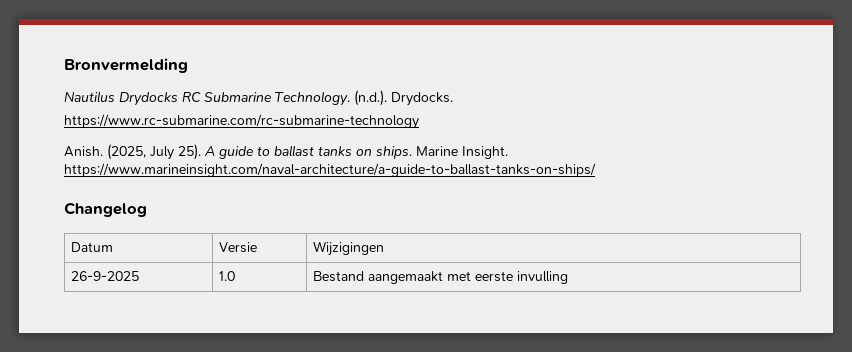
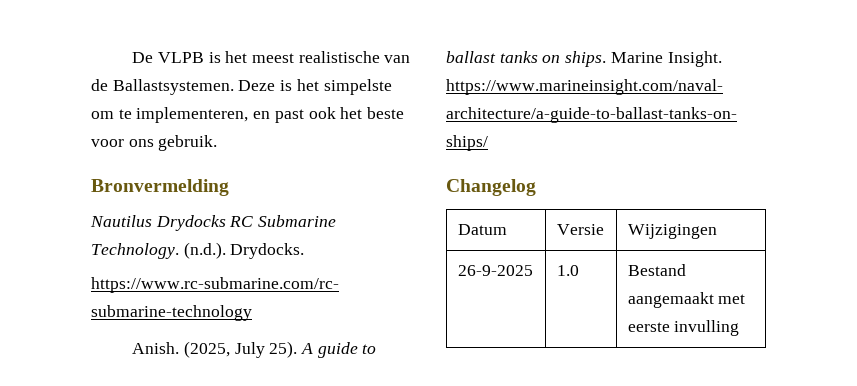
(64, 65) none -> [132,51,411,63] [91,79,392,95] [91,107,405,123] [91,135,218,151] De VLPB is het meest realistische van de Ballastsystemen. Deze is het simpelste om te implementeren, en past ook het beste voor ons gebruik. //

